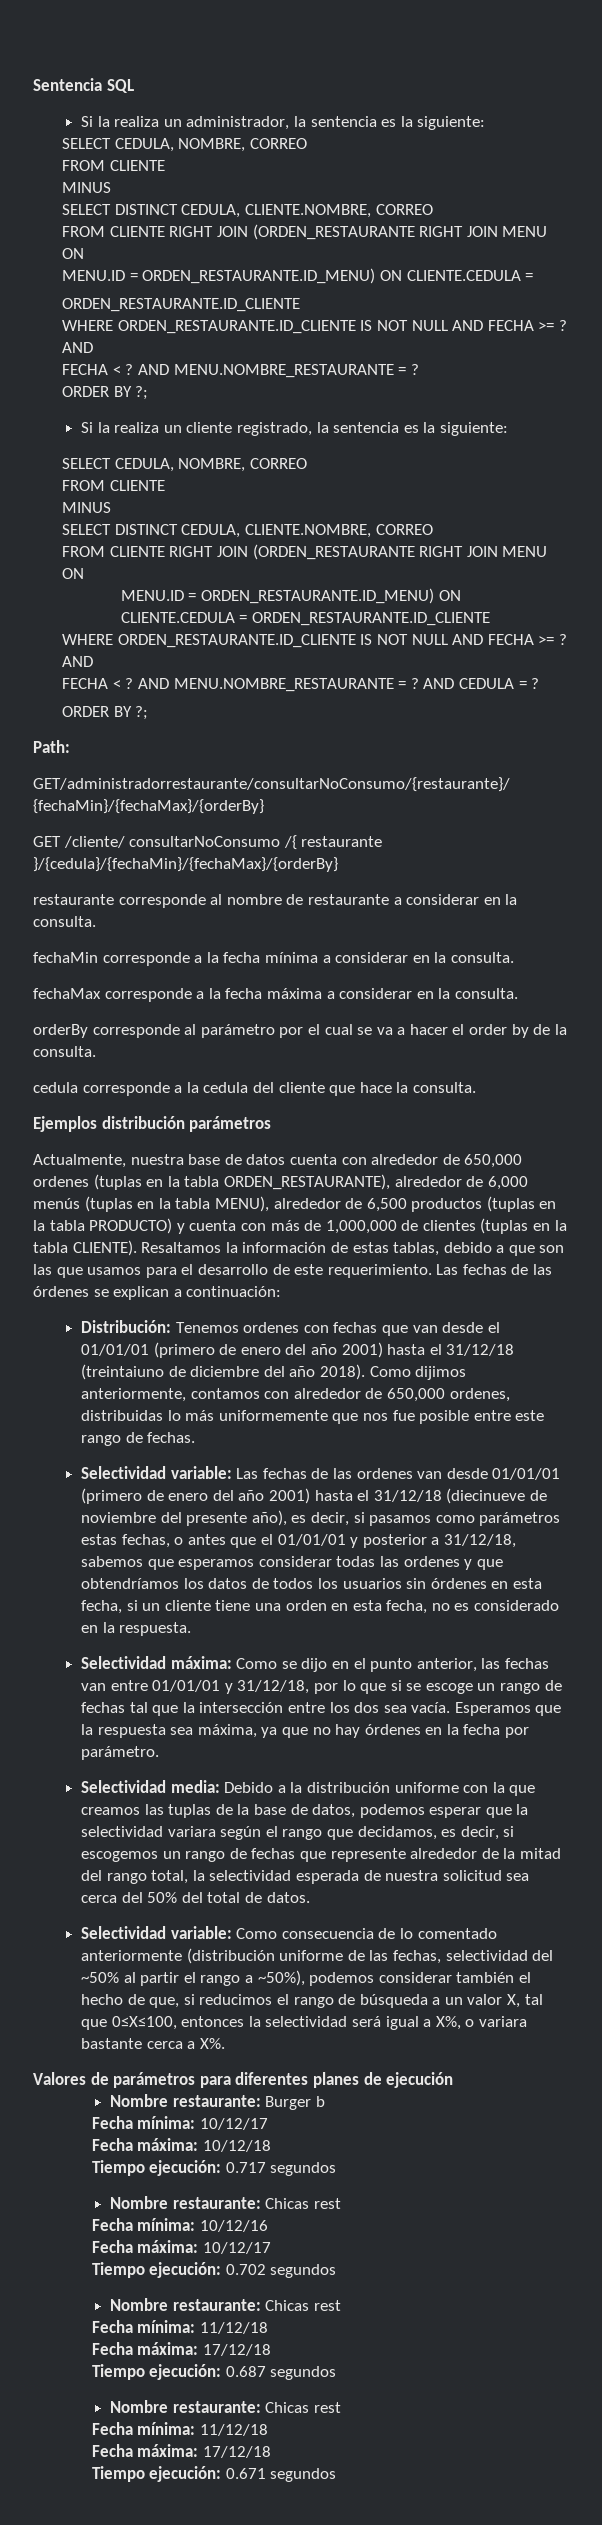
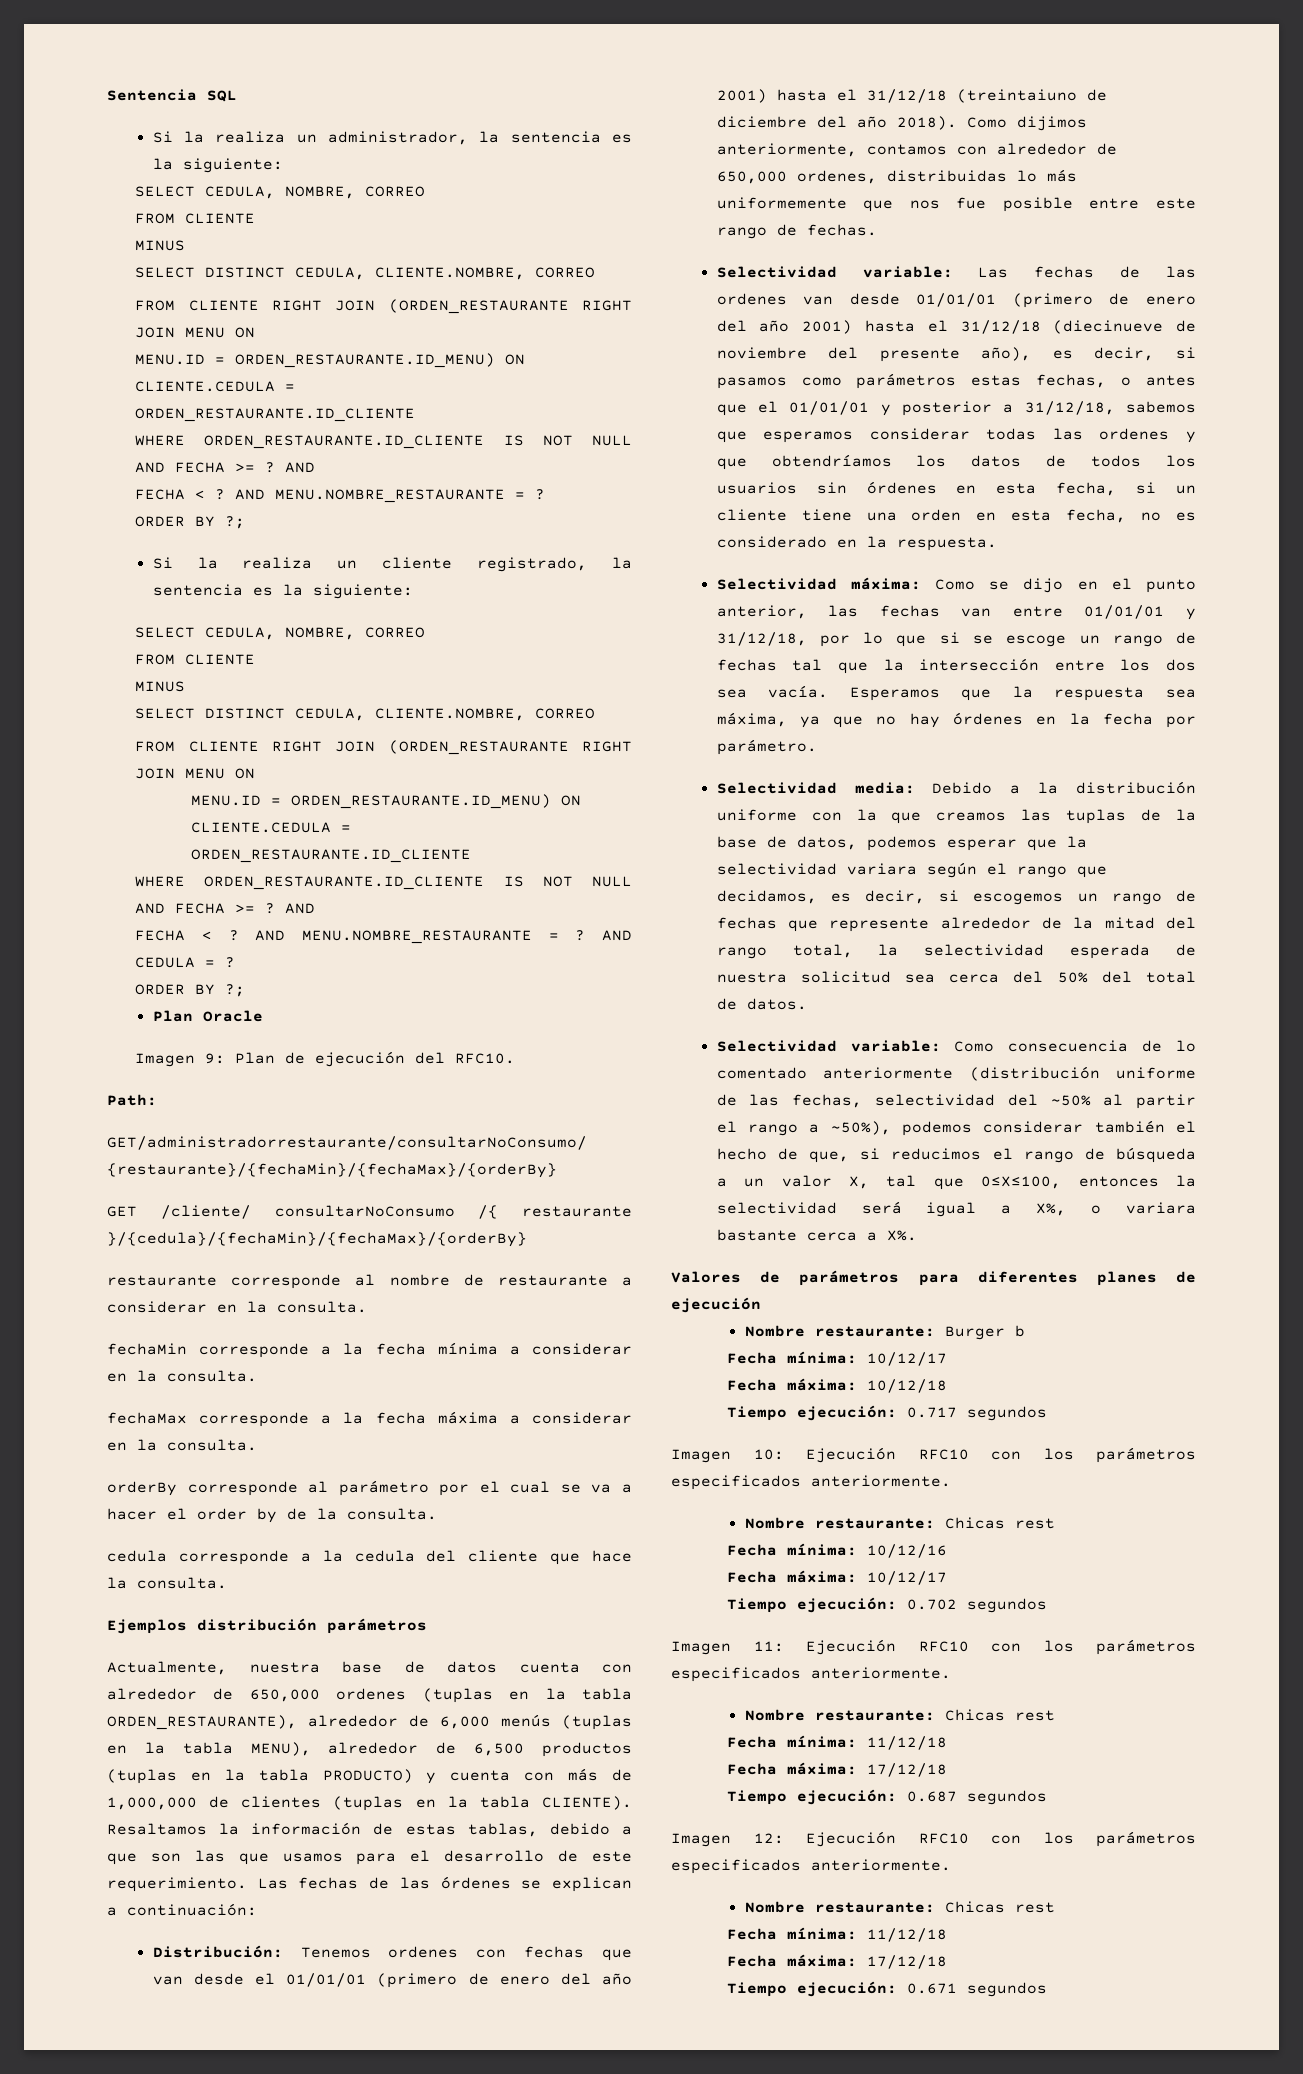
(149, 713) none -> [152,1010,263,1022] [135,1051,516,1067] // Plan Oracle // Imagen 9: Plan de ejecución del RFC10.
(337, 2169) none -> [671,1447,1196,1463] [671,1475,951,1490] // Imagen 10: Ejecución RFC10 con los parámetros especificados anteriormente.
(337, 2271) none -> [671,1639,1196,1655] [671,1667,951,1682] // Imagen 11: Ejecución RFC10 con los parámetros especificados anteriormente.
(337, 2373) none -> [671,1831,1196,1847] [671,1859,951,1874] // Imagen 12: Ejecución RFC10 con los parámetros especificados anteriormente.

